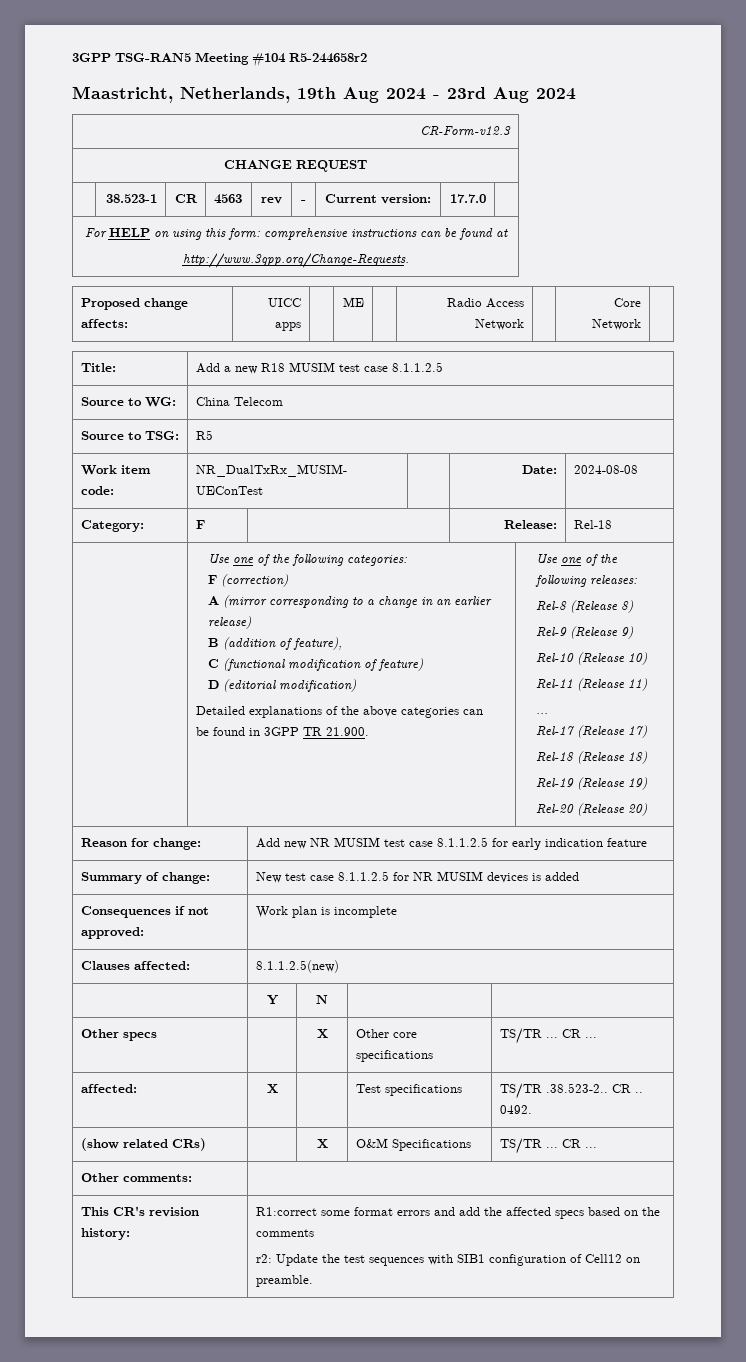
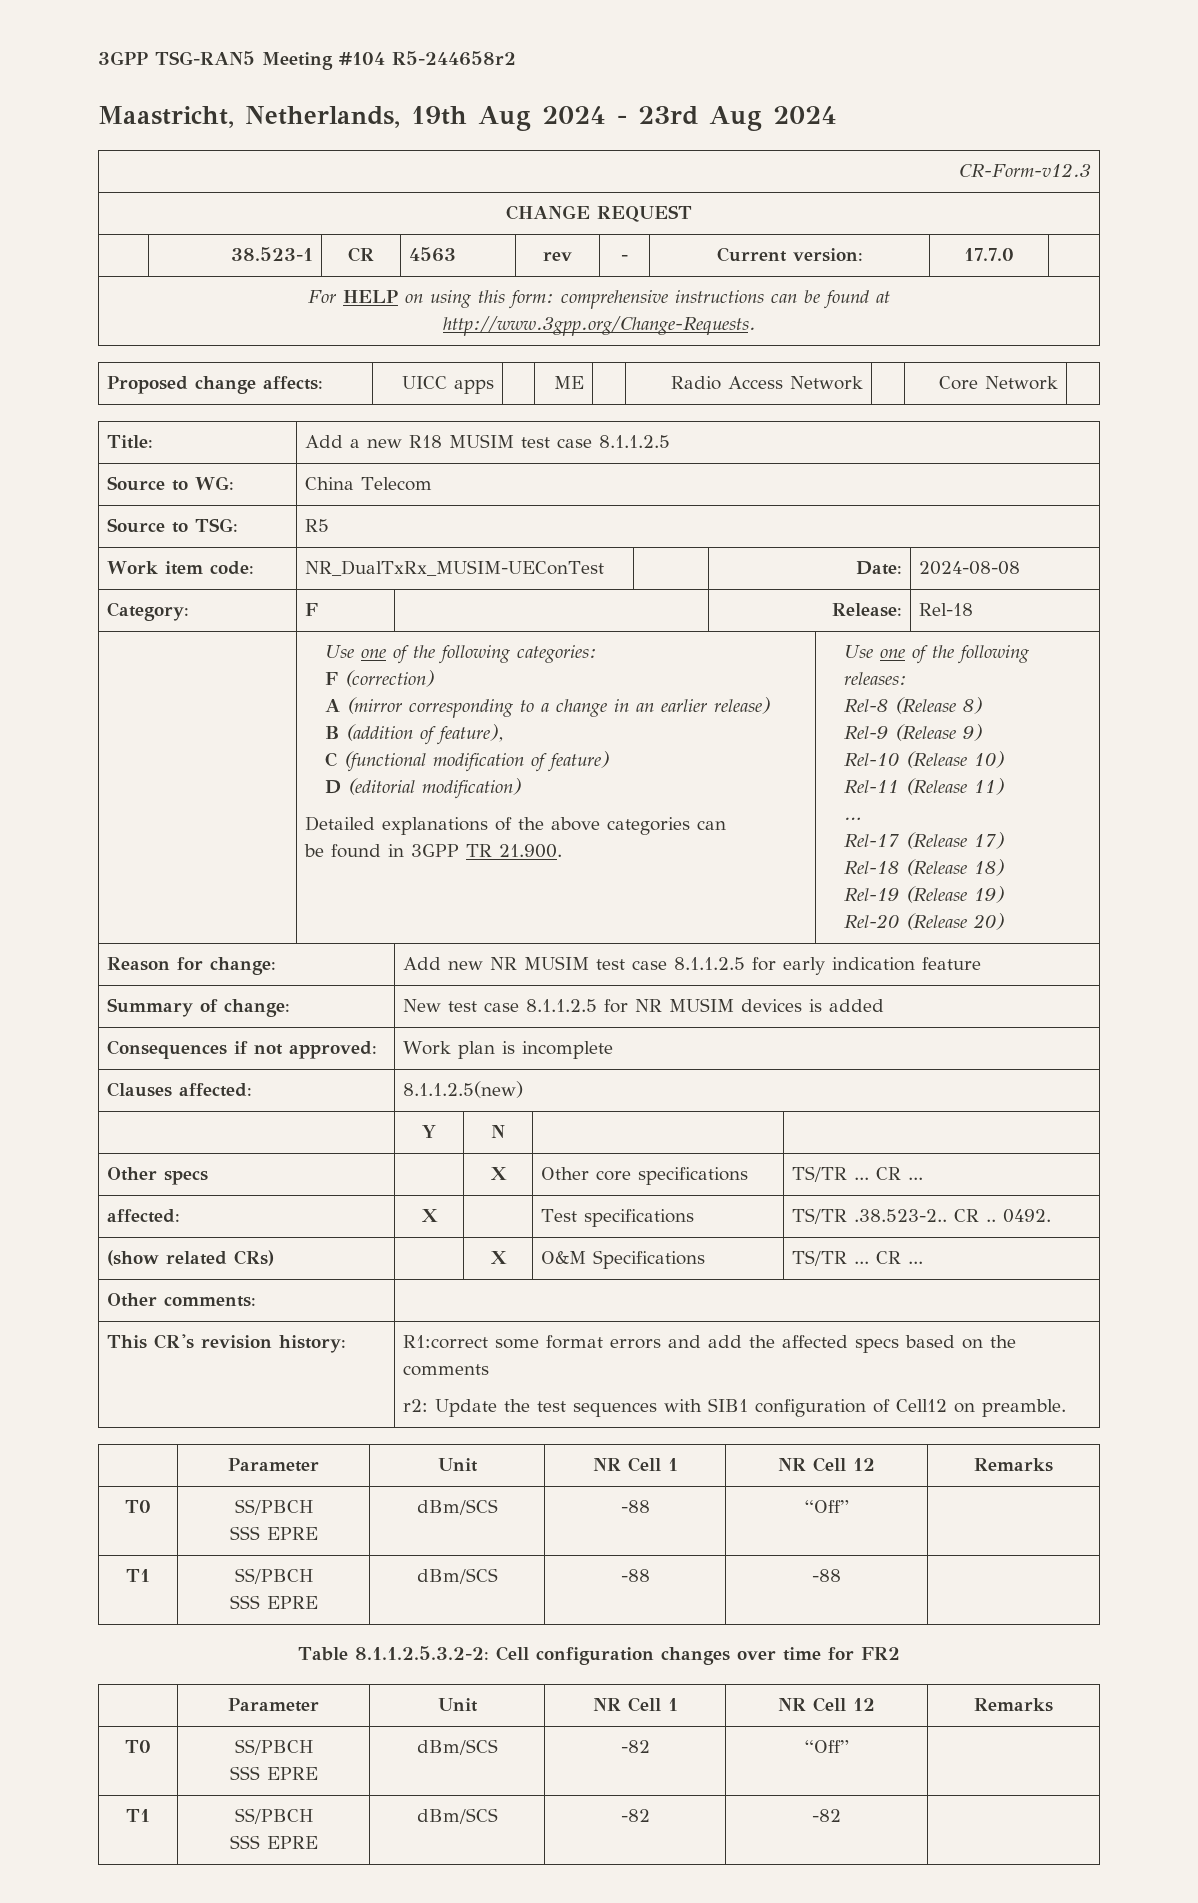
(313, 1281) none -> [228,1458,319,1472] [437,1458,478,1472] [592,1457,678,1472] [778,1457,875,1472] [974,1458,1053,1472] [125,1500,151,1513] [234,1499,313,1515] [229,1526,318,1540] [416,1499,498,1515] [620,1500,650,1513] [804,1500,849,1513] [126,1569,150,1582] [234,1568,313,1584] [229,1595,318,1609] [416,1568,498,1584] [620,1569,650,1582] [812,1569,841,1582] [298,1646,900,1665] [228,1698,319,1712] [437,1698,478,1712] [592,1697,678,1712] [778,1697,875,1712] [974,1698,1053,1712] [125,1740,151,1753] [234,1739,313,1755] [229,1766,318,1780] [416,1739,498,1755] [620,1740,650,1753] [804,1740,849,1753] [126,1809,150,1822] [234,1808,313,1824] [229,1835,318,1849] [416,1808,498,1824] [620,1809,650,1822] [812,1809,841,1822] // | Parameter | Unit | NR Cell 1 | NR Cell 12 | Remarks // T0 | SS/PBCH // SSS EPRE | dBm/SCS | -88 | “Off” | // T1 | SS/PBCH // SSS EPRE | dBm/SCS | -88 | -88 | // Table 8.1.1.2.5.3.2-2: Cell configuration changes over time for FR2 // | Parameter | Unit | NR Cell 1 | NR Cell 12 | Remarks // T0 | SS/PBCH // SSS EPRE | dBm/SCS | -82 | “Off” | // T1 | SS/PBCH // SSS EPRE | dBm/SCS | -82 | -82 |

